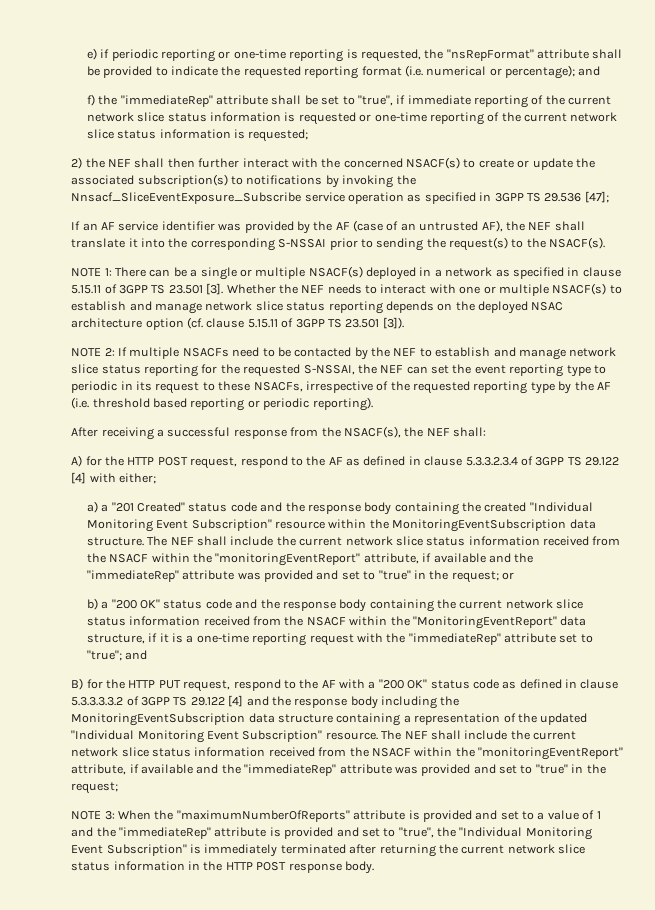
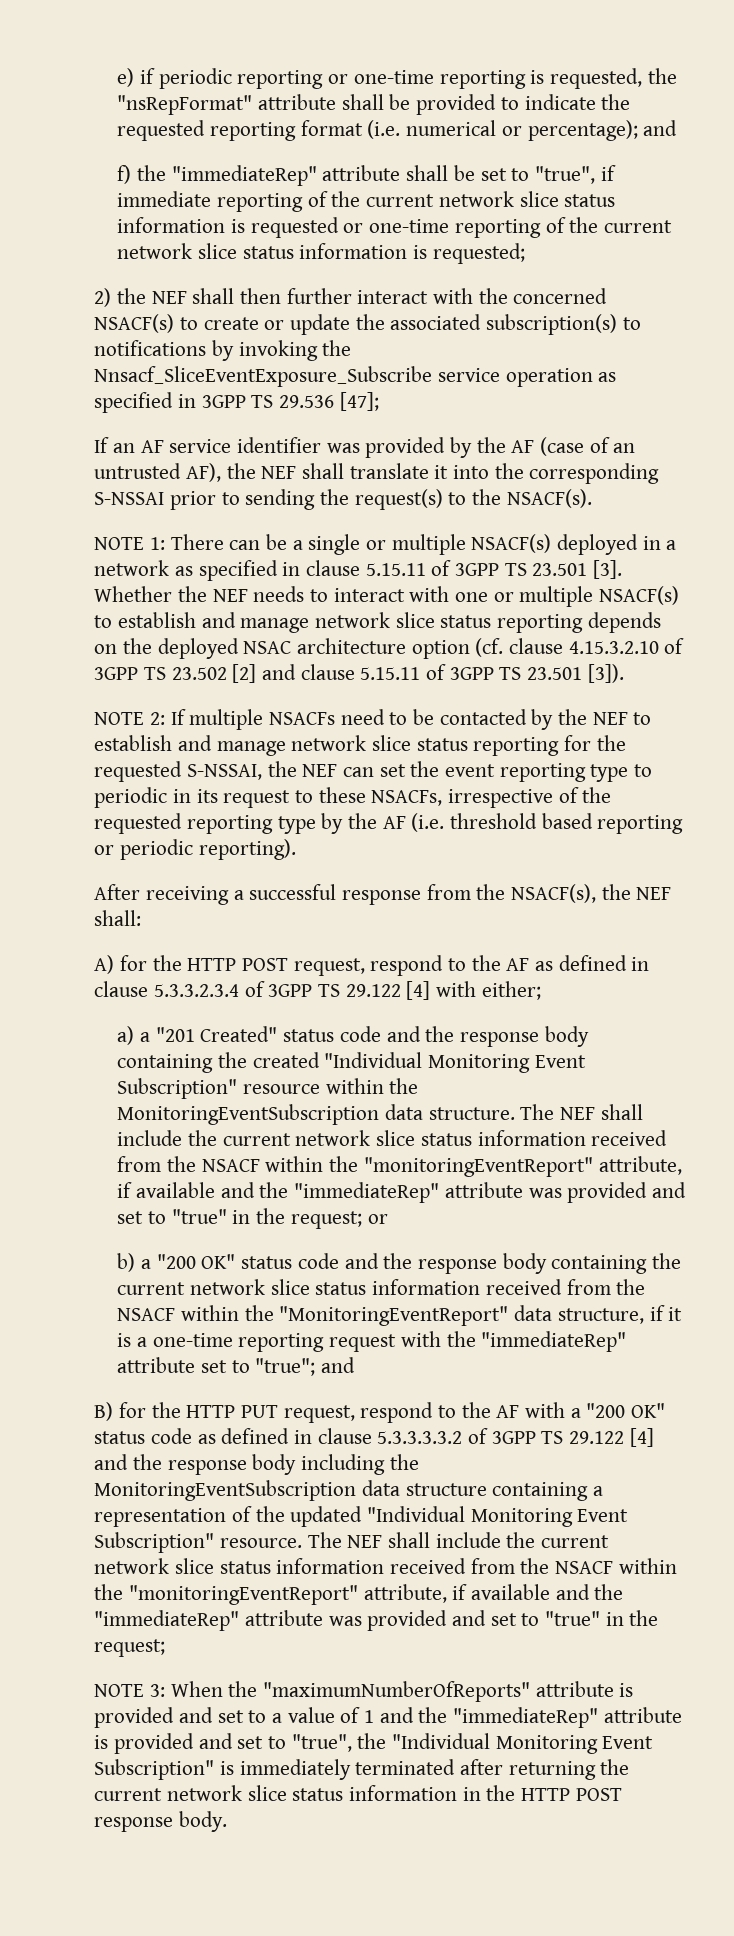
(245, 323) none -> [568,638,685,654] [94,664,355,683] 4.15.3.2.10 of 3GPP TS 23.502 [2] and clause

